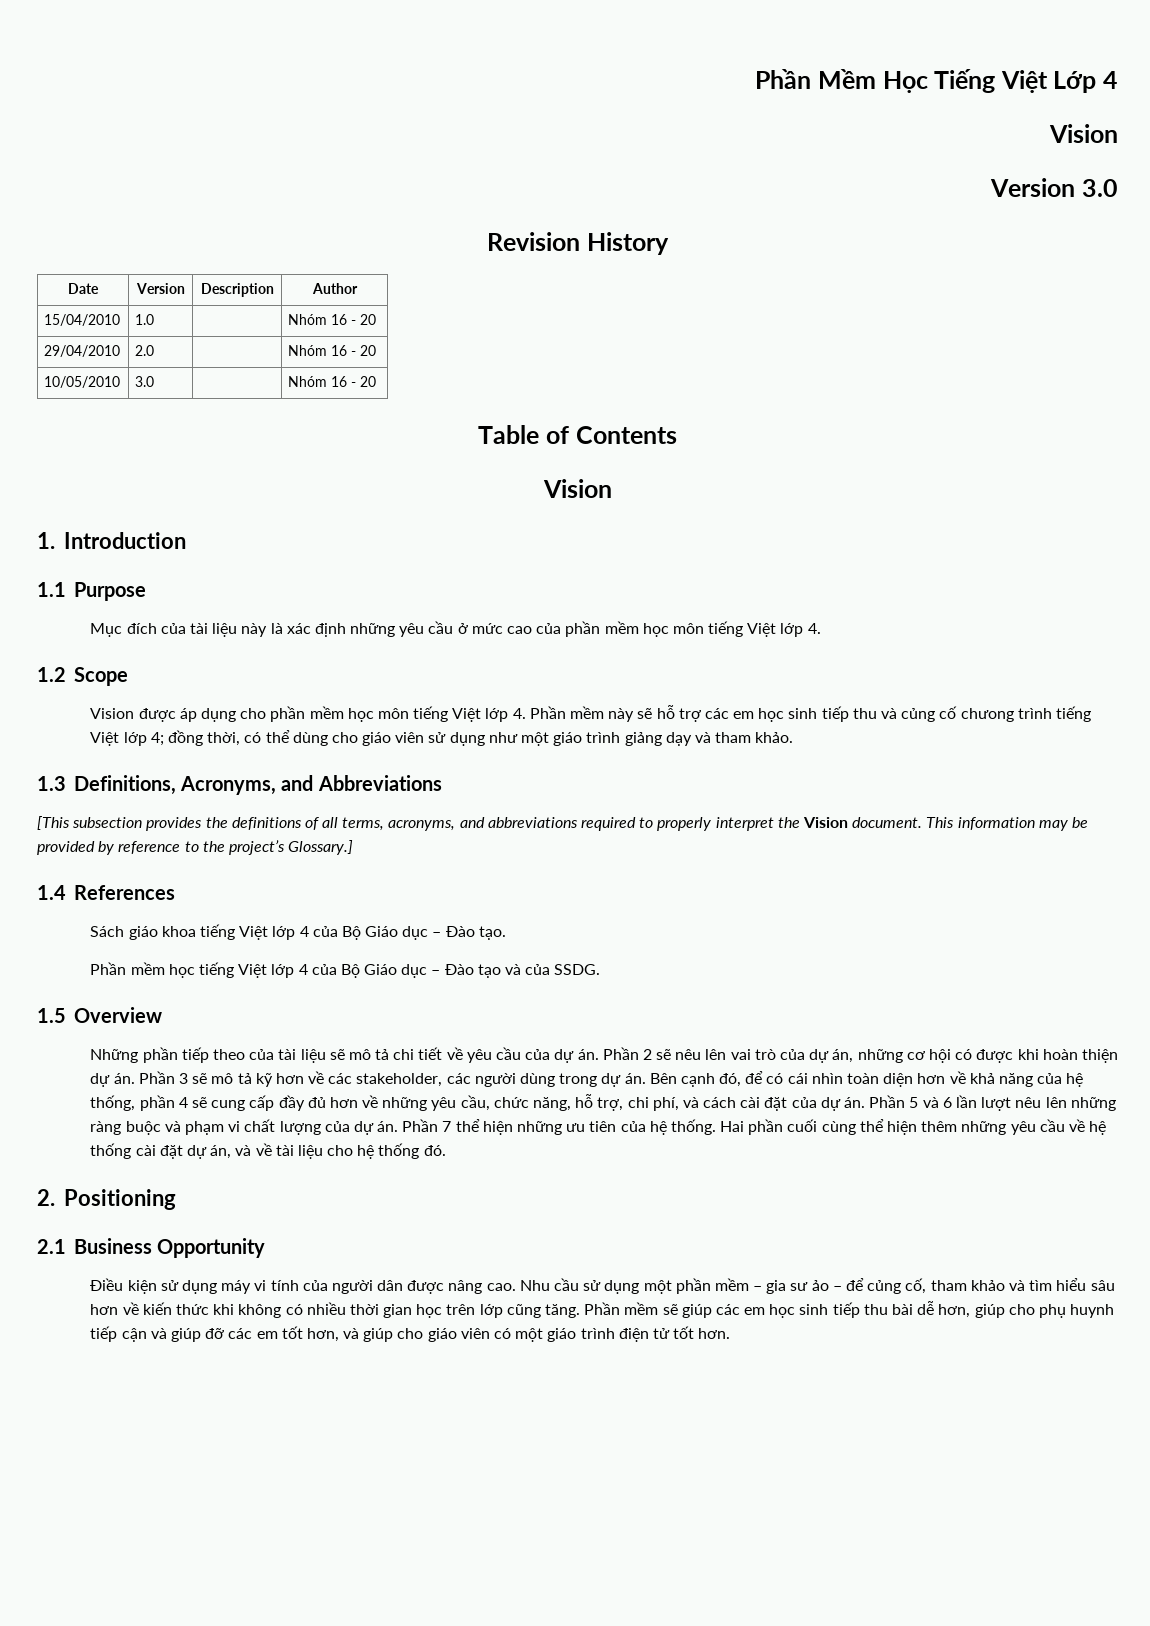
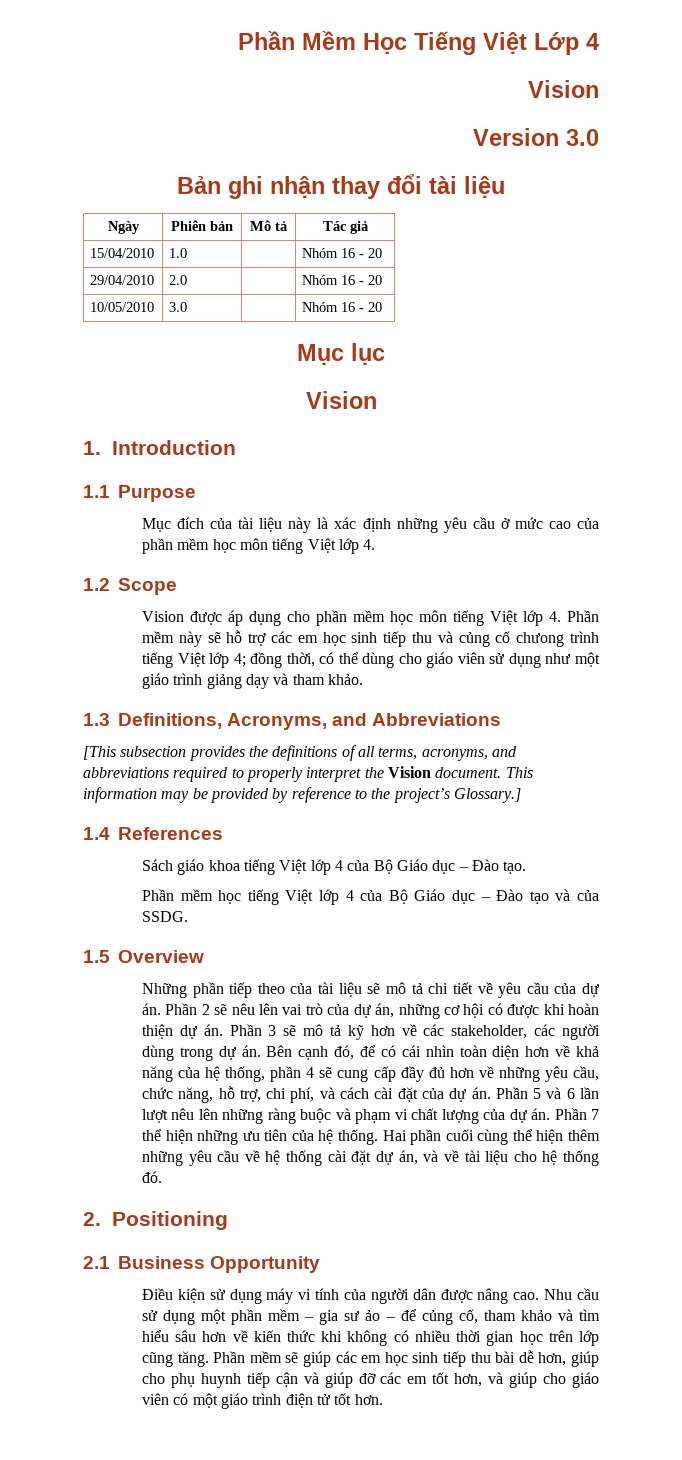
[487,232,669,255] [68,283,99,294] [135,283,185,294] [200,283,274,297] [311,283,358,294] Revision History // Date | Version | Description | Author -> [177,174,505,199] [107,221,140,234] [171,220,233,231] [250,220,288,231] [322,221,369,234] Bản ghi nhận thay đổi tài liệu // Ngày | Phiên bản | Mô tả | Tác giả
[478,425,677,444] Table of Contents -> [297,343,385,365] Mục lục

